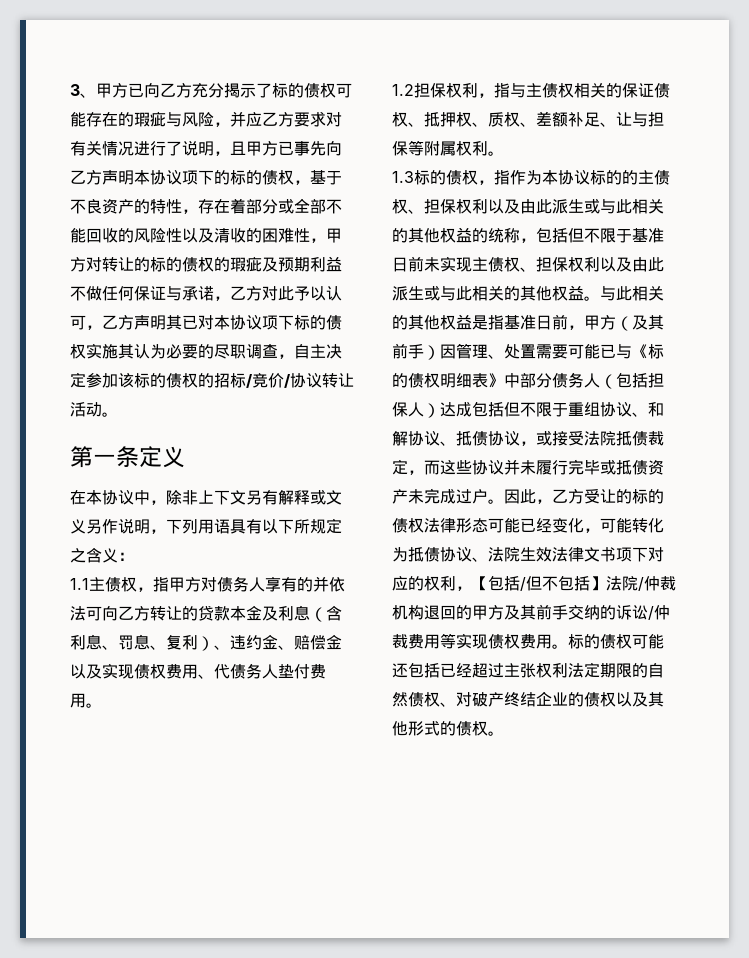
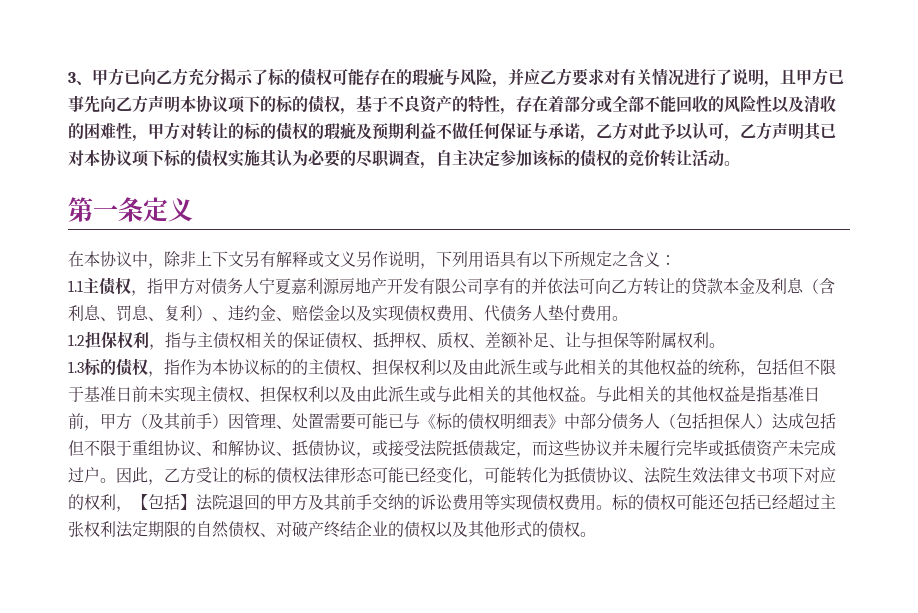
[214,373,322,388] 招标/竞价/协议 -> [628,149,660,167] 竞价
(265, 584) none -> [259,277,483,295] 宁夏嘉利源房地产开发有限公司
[520,575,676,591] [392,605,424,620] /但不包括】法院/仲裁机构 -> [180,494,228,511] 】法院
[648,605,670,620] [392,634,408,649] /仲裁 -> (452, 502) none

